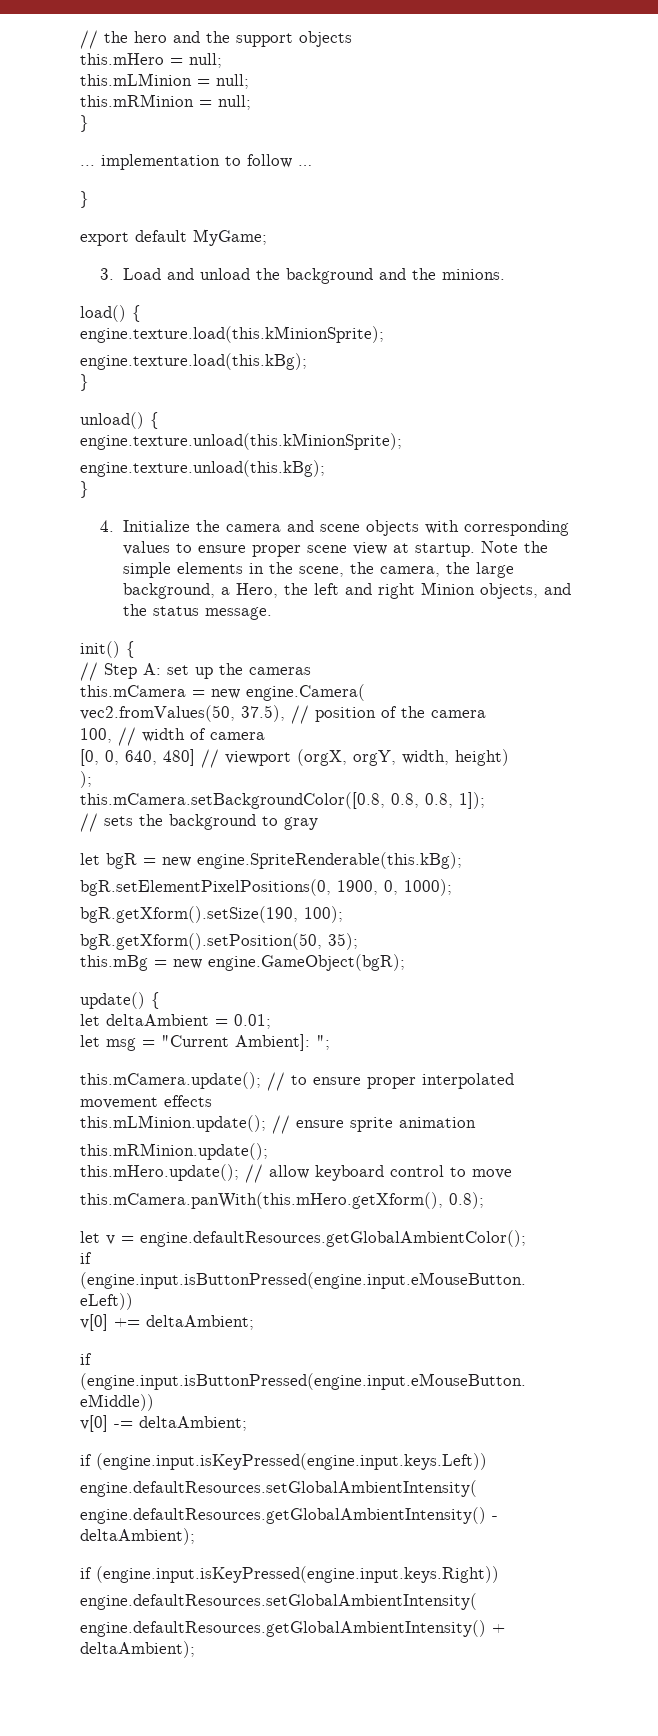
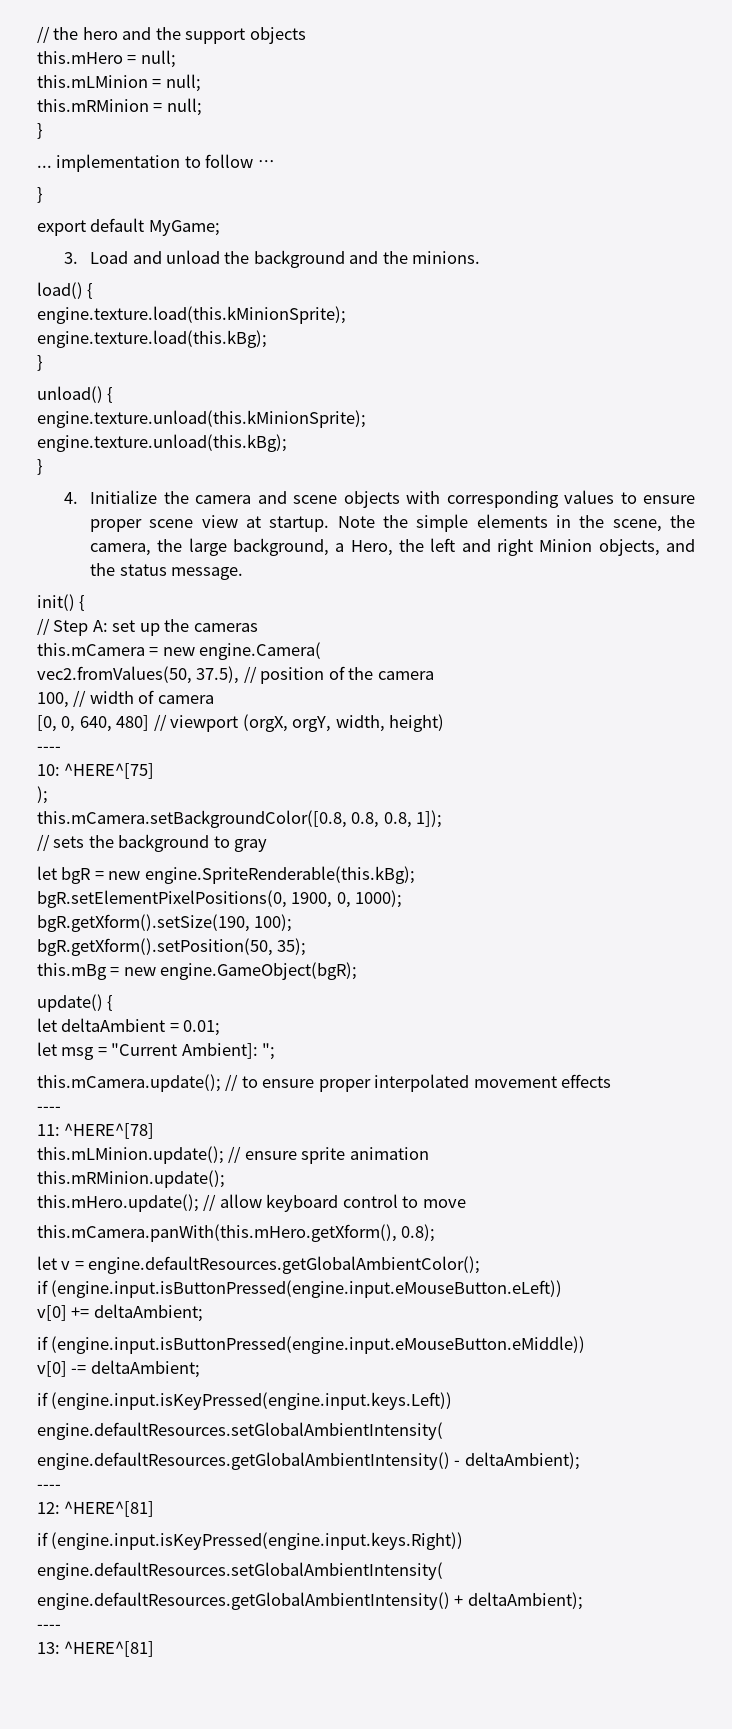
(509, 757) none -> [37,746,61,752] [37,763,155,779] // ---- // 10: ^HERE^[75]
(212, 1101) none -> [37,1106,61,1112] [37,1123,155,1139] // ---- // 11: ^HERE^[78]
(195, 1536) none -> [37,1484,61,1490] [37,1501,155,1517] // ---- // 12: ^HERE^[81]
(195, 1649) none -> [37,1624,61,1630] [37,1641,155,1657] // ---- // 13: ^HERE^[81]

